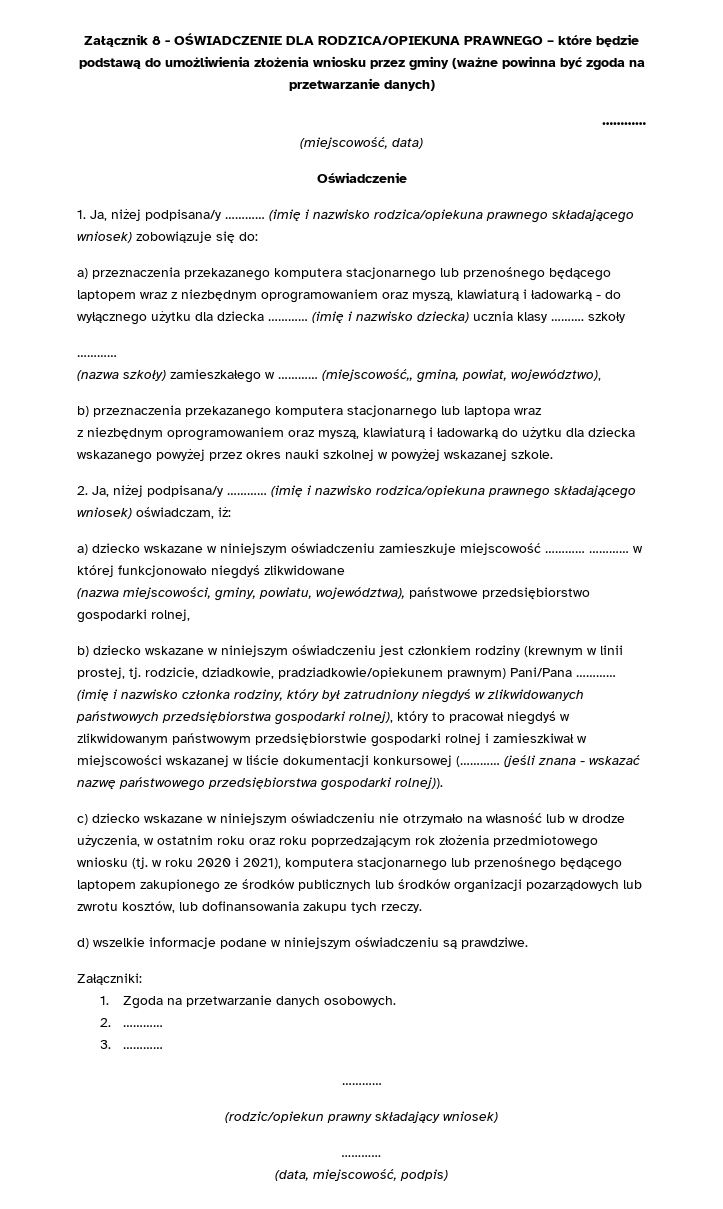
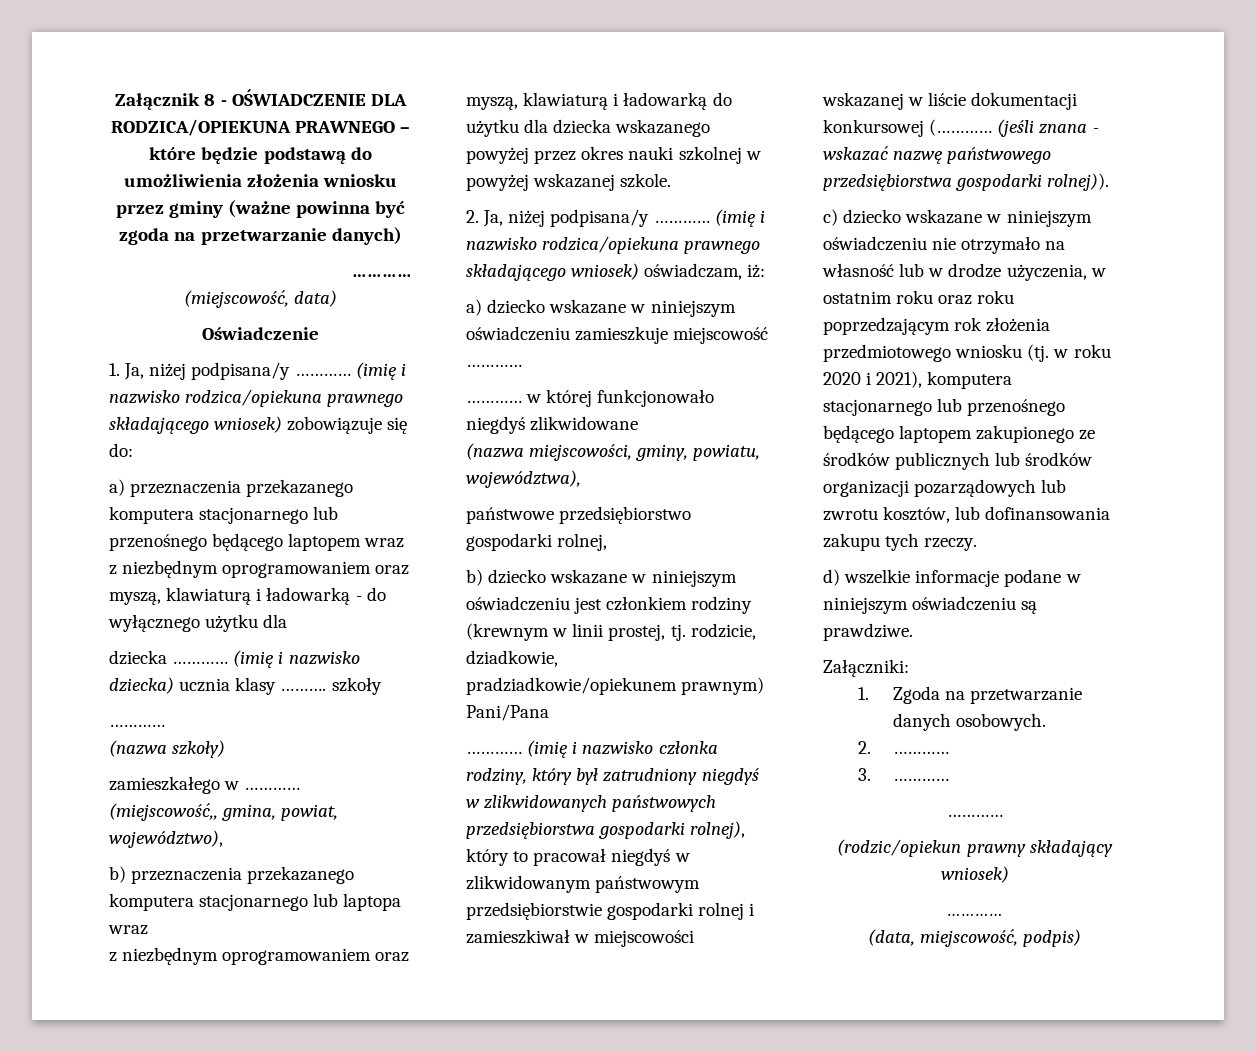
(213, 316) none -> (288, 621) //
(166, 375) none -> (226, 749) //
(585, 552) none -> (522, 365) //
(405, 593) none -> (581, 479) //
(572, 672) none -> (549, 712) //

